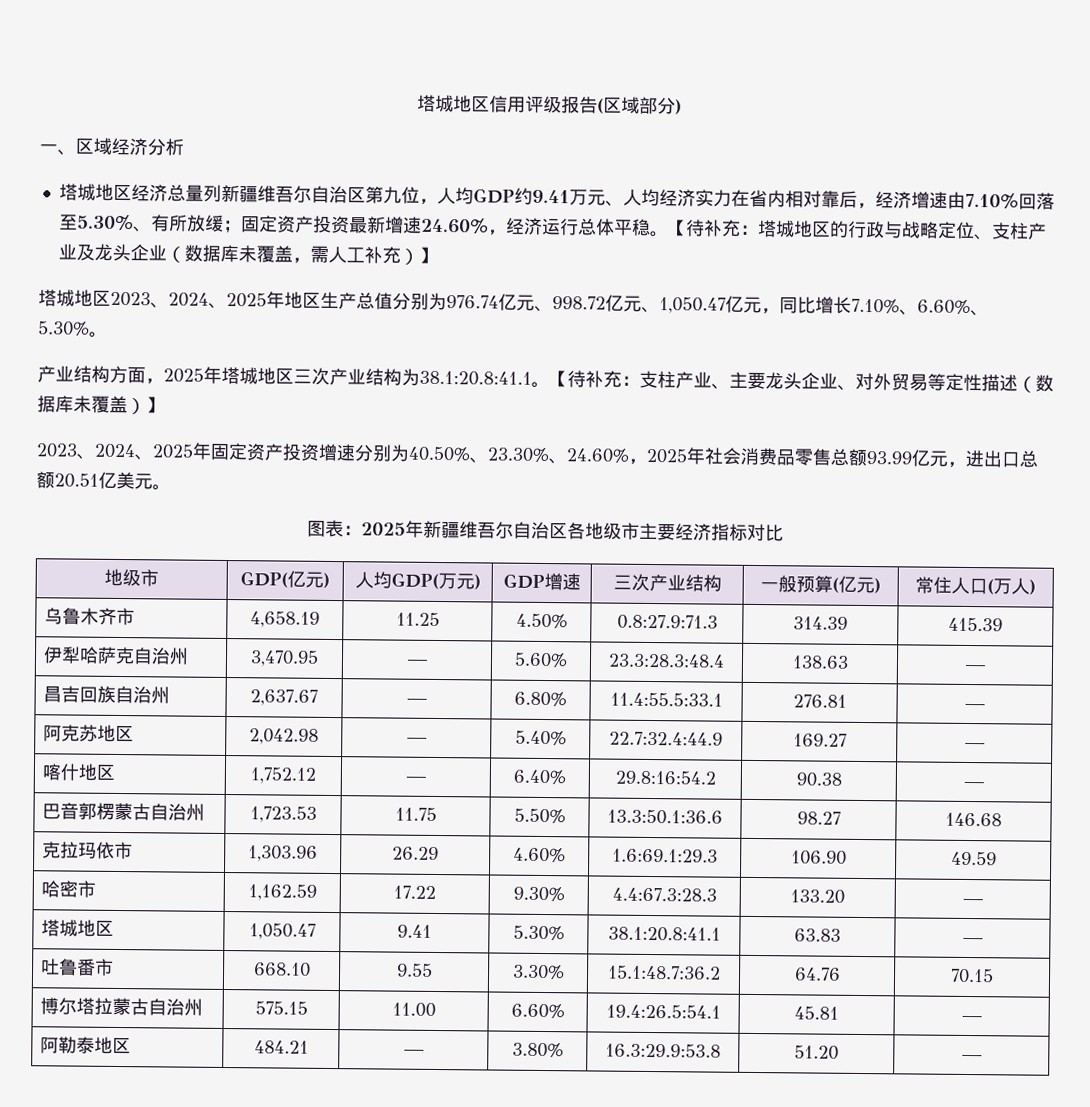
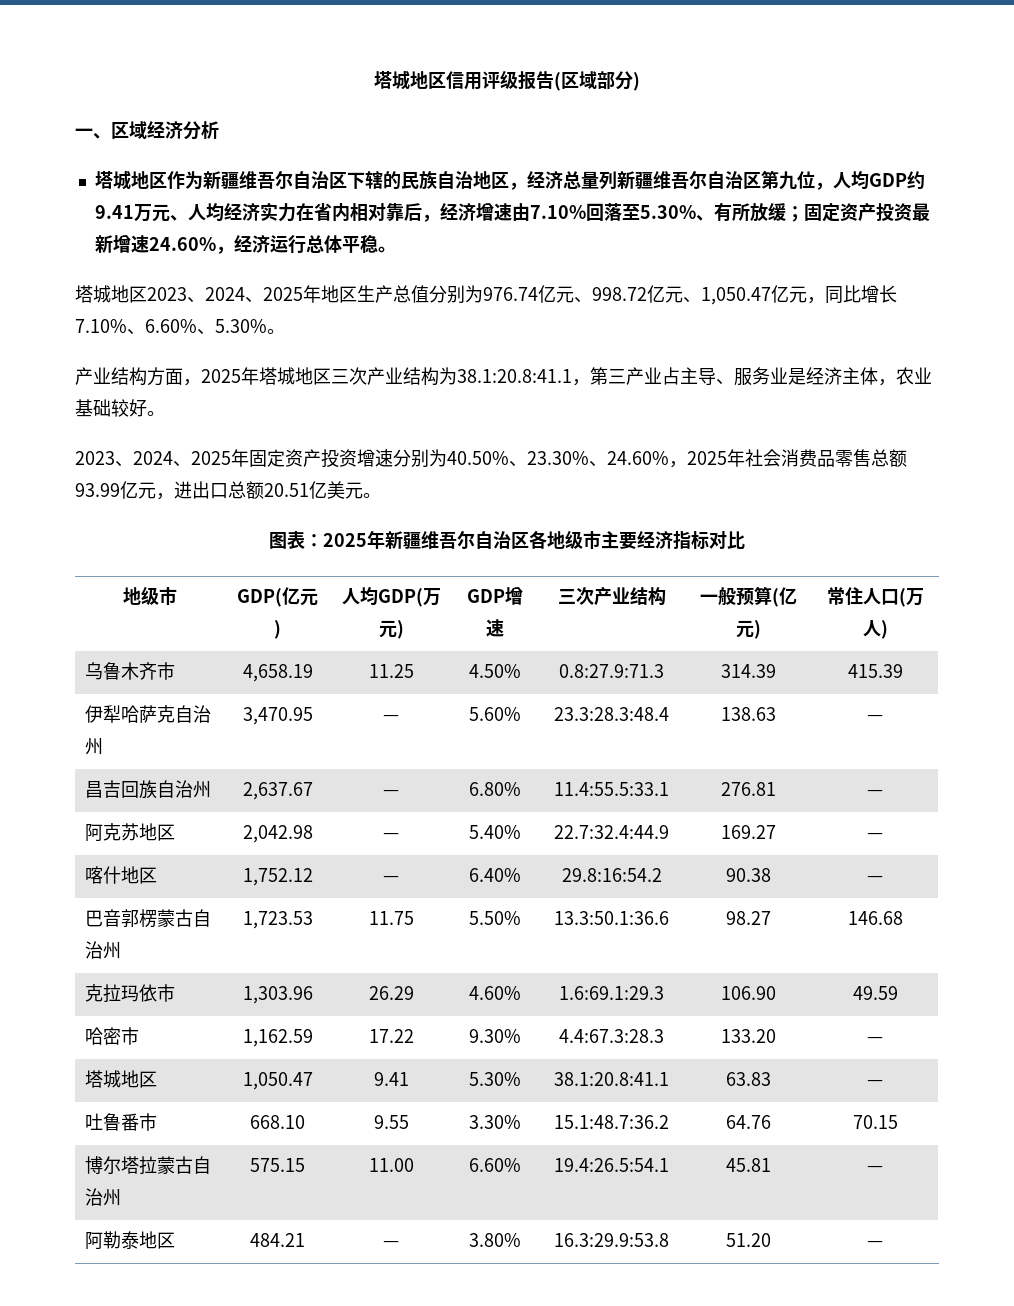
(132, 192) none -> [166,170,527,190] 作为新疆维吾尔自治区下辖的民族自治地区，
[666,219,1047,241] [57,243,437,265] 【待补充：塔城地区的行政与战略定位、支柱产业及龙头企业（数据库未覆盖，需人工补充）】 -> (396, 249) none
[531,370,1054,393] [37,395,164,415] 。【待补充：支柱产业、主要龙头企业、对外贸易等定性描述（数据库未覆盖）】 -> [572,367,932,386] [75,399,165,417] ，第三产业占主导、服务业是经济主体，农业基础较好。

